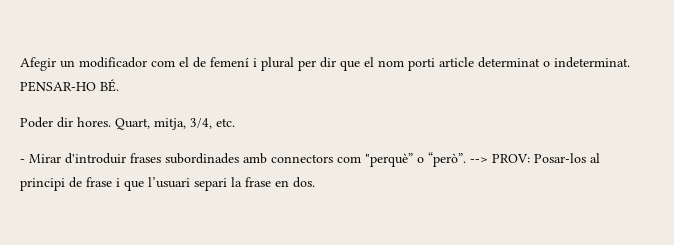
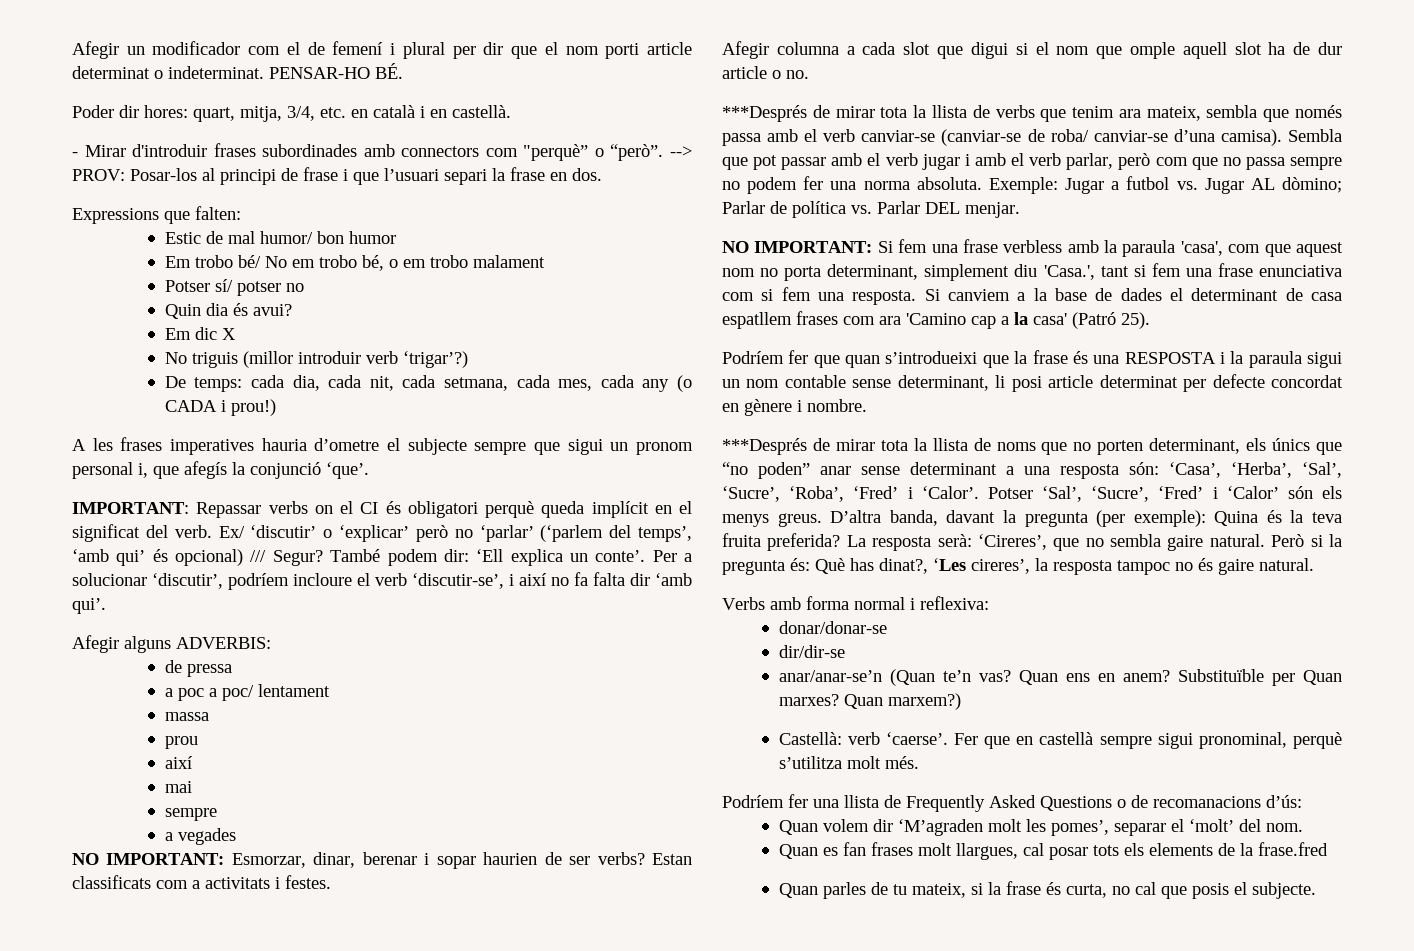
[77,117,150,130] hores. Quart, -> [144,105,235,122] hores: quart,
(235, 122) none -> [351,105,511,118] en català i en castellà.
(315, 182) none -> [72,206,241,224] [164,231,396,244] [164,255,545,271] [164,279,304,296] [164,303,292,319] [164,327,236,340] [164,351,468,368] [164,375,692,392] [164,399,276,416] [72,437,693,455] [72,461,369,479] [72,501,692,518] [72,524,692,542] [72,549,692,566] [72,572,692,590] [72,598,106,614] [72,635,271,653] [164,660,232,677] [164,684,330,701] [164,712,209,721] [164,736,198,749] [164,756,192,769] [164,781,192,793] [164,808,217,821] [164,828,236,845] [72,852,692,869] [72,875,331,889] [722,41,1342,59] [722,66,809,79] [722,105,1342,122] [722,129,1342,146] [722,153,1342,170] [722,176,1342,194] [722,201,1020,218] [722,239,1343,257] [722,263,1342,281] [722,287,1342,305] [722,311,1150,329] [722,350,1342,368] [722,374,1343,392] [722,399,867,416] [722,438,1342,455] [722,462,1342,479] [722,486,1342,502] [722,510,1342,527] [722,533,1342,551] [722,558,1314,575] [722,596,989,610] [778,621,887,634] [778,645,845,658] [778,669,1342,686] [778,693,961,710] [778,732,1342,749] [778,756,919,769] [722,794,1302,812] [778,819,1303,836] [778,842,1328,860] [778,881,1316,899] // Expressions que falten: // Estic de mal humor/ bon humor // Em trobo bé/ No em trobo bé, o em trobo malament // Potser sí/ potser no // Quin dia és avui? // Em dic X // No triguis (millor introduir verb ‘trigar’?) // De temps: cada dia, cada nit, cada setmana, cada mes, cada any (o CADA i prou!) // A les frases imperatives hauria d’ometre el subjecte sempre que sigui un pronom personal i, que afegís la conjunció ‘que’. // IMPORTANT: Repassar verbs on el CI és obligatori perquè queda implícit en el significat del verb. Ex/ ‘discutir’ o ‘explicar’ però no ‘parlar’ (‘parlem del temps’, ‘amb qui’ és opcional) /// Segur? També podem dir: ‘Ell explica un conte’. Per a solucionar ‘discutir’, podríem incloure el verb ‘discutir-se’, i així no fa falta dir ‘amb qui’. // Afegir alguns ADVERBIS: // de pressa // a poc a poc/ lentament // massa // prou // així // mai // sempre // a vegades // NO IMPORTANT: Esmorzar, dinar, berenar i sopar haurien de ser verbs? Estan classificats com a activitats i festes. // Afegir columna a cada slot que digui si el nom que omple aquell slot ha de dur article o no. // ***Després de mirar tota la llista de verbs que tenim ara mateix, sembla que només passa amb el verb canviar-se (canviar-se de roba/ canviar-se d’una camisa). Sembla que pot passar amb el verb jugar i amb el verb parlar, però com que no passa sempre no podem fer una norma absoluta. Exemple: Jugar a futbol vs. Jugar AL dòmino; Parlar de política vs. Parlar DEL menjar. // NO IMPORTANT: Si fem una frase verbless amb la paraula 'casa', com que aquest nom no porta determinant, simplement diu 'Casa.', tant si fem una frase enunciativa com si fem una resposta. Si canviem a la base de dades el determinant de casa espatllem frases com ara 'Camino cap a la casa' (Patró 25). // Podríem fer que quan s’introdueixi que la frase és una RESPOSTA i la paraula sigui un nom contable sense determinant, li posi article determinat per defecte concordat en gènere i nombre. // ***Després de mirar tota la llista de noms que no porten determinant, els únics que “no poden” anar sense determinant a una resposta són: ‘Casa’, ‘Herba’, ‘Sal’, ‘Sucre’, ‘Roba’, ‘Fred’ i ‘Calor’. Potser ‘Sal’, ‘Sucre’, ‘Fred’ i ‘Calor’ són els menys greus. D’altra banda, davant la pregunta (per exemple): Quina és la teva fruita preferida? La resposta serà: ‘Cireres’, que no sembla gaire natural. Però si la pregunta és: Què has dinat?, ‘Les cireres’, la resposta tampoc no és gaire natural. // Verbs amb forma normal i reflexiva: // donar/donar-se // dir/dir-se // anar/anar-se’n (Quan te’n vas? Quan ens en anem? Substituïble per Quan marxes? Quan marxem?) // Castellà: verb ‘caerse’. Fer que en castellà sempre sigui pronominal, perquè s’utilitza molt més. // Podríem fer una llista de Frequently Asked Questions o de recomanacions d’ús: // Quan volem dir ‘M’agraden molt les pomes’, separar el ‘molt’ del nom. // Quan es fan frases molt llargues, cal posar tots els elements de la frase.fred // Quan parles de tu mateix, si la frase és curta, no cal que posis el subjecte.

